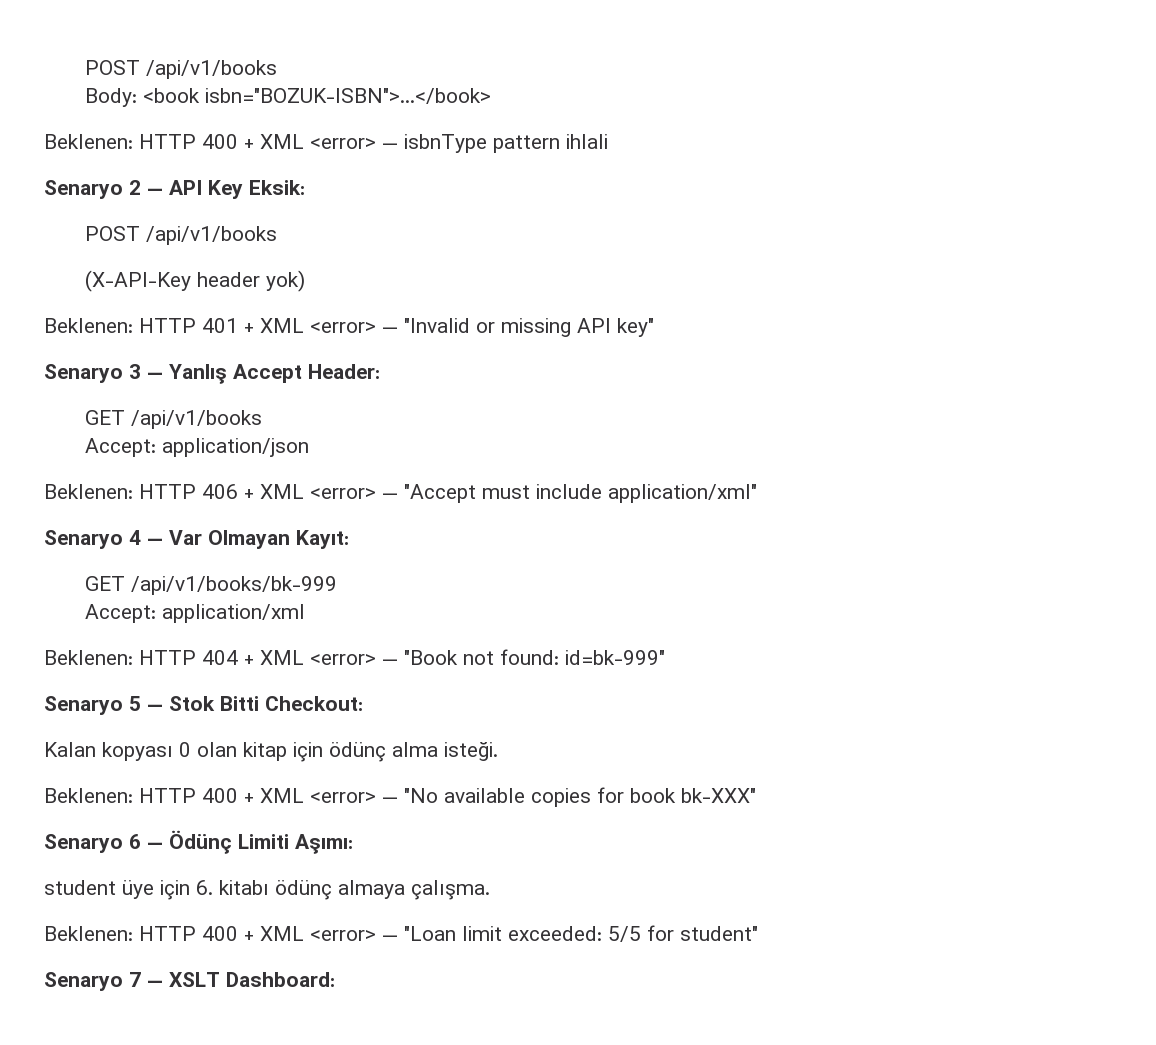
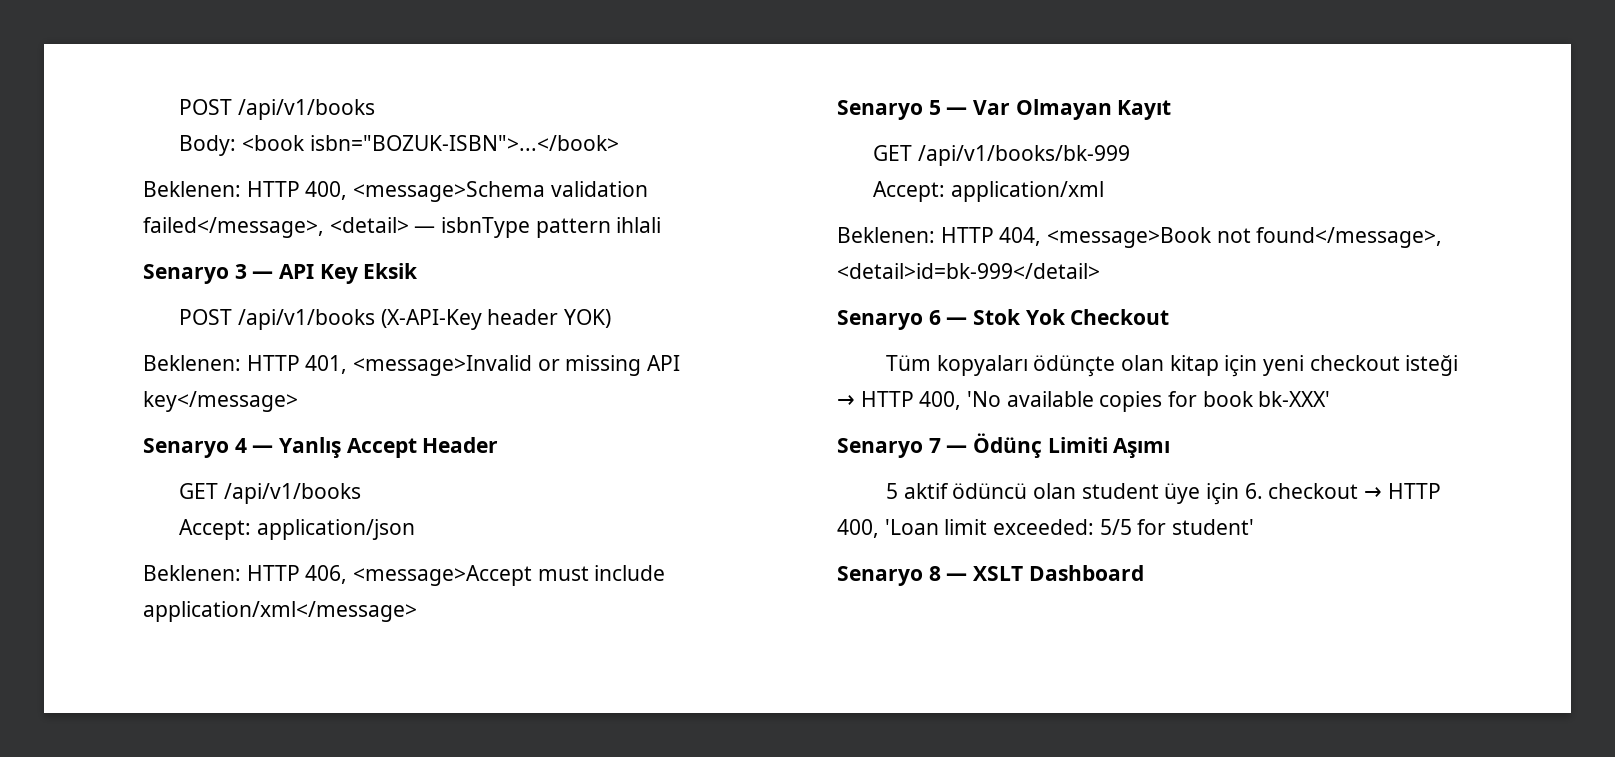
[202,134,376,149] 400 + XML <error> -> [305,181,648,202] [143,217,409,238] 400, <message>Schema validation failed</message>, <detail>
[129,180,141,195] 2 -> [234,264,247,279] 3
[249,180,305,195] [85,226,278,245] Eksik: // POST /api/v1/books // -> [363,263,419,279] [179,309,376,330] Eksik // POST /api/v1/books
[266,270,306,292] [44,318,470,333] yok) // Beklenen: HTTP 401 + XML <error> — "Invalid -> [564,309,612,328] [143,355,533,376] YOK) // Beklenen: HTTP 401, <message>Invalid
[617,318,654,337] [44,364,141,383] key" // Senaryo 3 -> [143,391,298,412] [143,438,247,458] key</message> // Senaryo 4
[308,364,380,379] Header: -> [422,437,499,453] Header
[202,484,476,503] 406 + XML <error> — "Accept -> [305,565,533,586] 406, <message>Accept
[608,484,757,503] [44,530,141,549] application/xml" // Senaryo 4 -> [143,601,417,622] [837,100,941,120] application/xml</message> // Senaryo 5
[296,530,349,549] Kayıt: -> [1117,100,1172,120] Kayıt
[202,649,665,665] [44,696,141,715] 404 + XML <error> — "Book not found: id=bk-999" // Senaryo 5 -> [999,227,1443,248] [837,263,1100,279] [837,310,941,330] 404, <message>Book not found</message>, <detail>id=bk-999</detail> // Senaryo 6
[220,696,363,711] [44,742,498,762] [44,788,438,803] Bitti Checkout: // Kalan kopyası 0 olan kitap için ödünç alma isteği. // Beklenen: HTTP 400 + XML <error> — "No -> [1025,309,1170,325] [885,355,1459,377] [837,391,1002,410] Yok Checkout // Tüm kopyaları ödünçte olan kitap için yeni checkout isteği → HTTP 400, 'No
[681,788,756,803] [44,834,141,853] bk-XXX" // Senaryo 6 -> [1258,391,1331,407] [837,438,941,458] bk-XXX' // Senaryo 7
[295,834,353,854] [44,880,490,900] [44,926,456,941] Aşımı: // student üye için 6. kitabı ödünç almaya çalışma. // Beklenen: HTTP 400 + XML <error> — "Loan -> [1113,438,1171,458] [885,483,1441,505] [837,519,939,538] Aşımı // 5 aktif ödüncü olan student üye için 6. checkout → HTTP 400, 'Loan
[680,926,758,941] [44,972,141,991] student" // Senaryo 7 -> [1172,519,1255,535] [837,566,941,586] student' // Senaryo 8
[226,972,335,987] Dashboard: -> [1028,565,1144,581] Dashboard

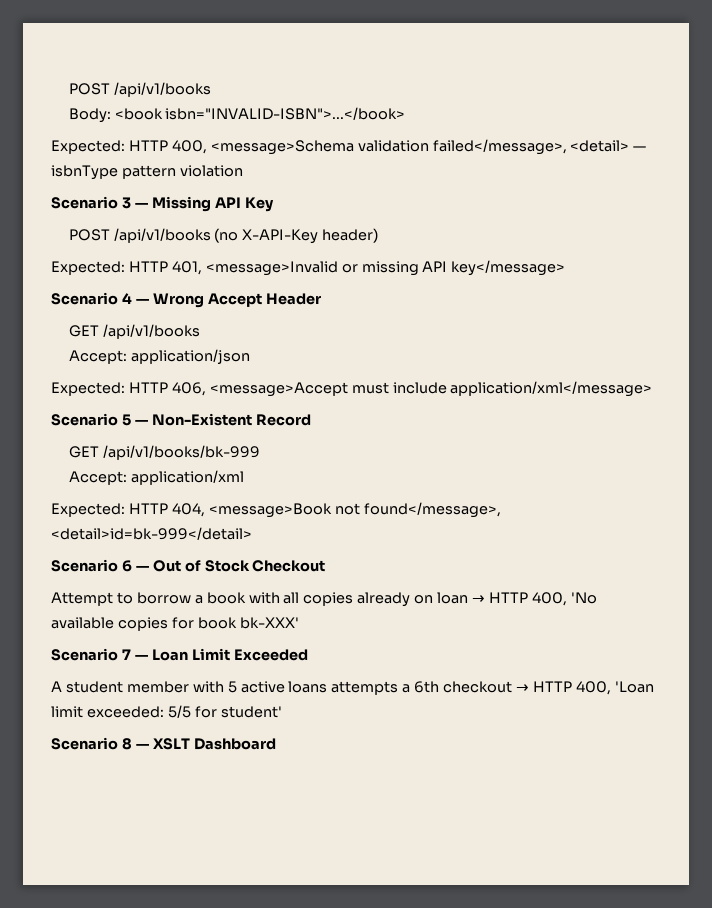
[309,135,619,151] [143,181,241,197] isbn="BOZUK-ISBN">...</book> // Beklenen: -> [165,107,406,120] [51,140,125,154] isbn="INVALID-ISBN">...</book> // Expected:
[616,217,662,233] [143,264,229,284] ihlali // Senaryo -> [179,165,243,177] [51,196,118,209] violation // Scenario
(274, 275) none -> [151,196,211,212] Missing
[363,263,419,279] [179,309,612,330] [143,355,241,371] Eksik // POST /api/v1/books (X-API-Key header YOK) // Beklenen: -> [68,228,379,244] [51,261,125,275] // POST /api/v1/books (no X-API-Key header) // Expected:
[143,438,229,458] Senaryo -> [51,292,118,305] Scenario
[279,437,342,458] Yanlış -> [152,293,204,308] Wrong
[143,565,241,581] Beklenen: -> [51,382,125,396] Expected:
[837,100,923,120] Senaryo -> [51,413,118,426] Scenario
[973,99,1172,120] Var Olmayan Kayıt -> [151,413,311,426] Non-Existent Record
[837,227,935,243] Beklenen: -> [51,503,125,517] Expected:
[837,310,923,330] Senaryo -> [51,559,118,572] Scenario
[973,309,1170,325] [885,355,1459,377] Stok Yok Checkout // Tüm kopyaları ödünçte olan kitap için yeni checkout isteği -> [152,560,326,572] [51,592,469,607] Out of Stock Checkout // Attempt to borrow a book with all copies already on loan
[837,438,923,458] Senaryo -> [51,648,118,661] Scenario
[973,433,1171,458] [885,483,1263,505] Ödünç Limiti Aşımı // 5 aktif ödüncü olan student üye için 6. -> [151,648,308,661] [51,681,440,695] Loan Limit Exceeded // A student member with 5 active loans attempts a 6th
[837,566,923,586] Senaryo -> [51,737,118,750] Scenario

